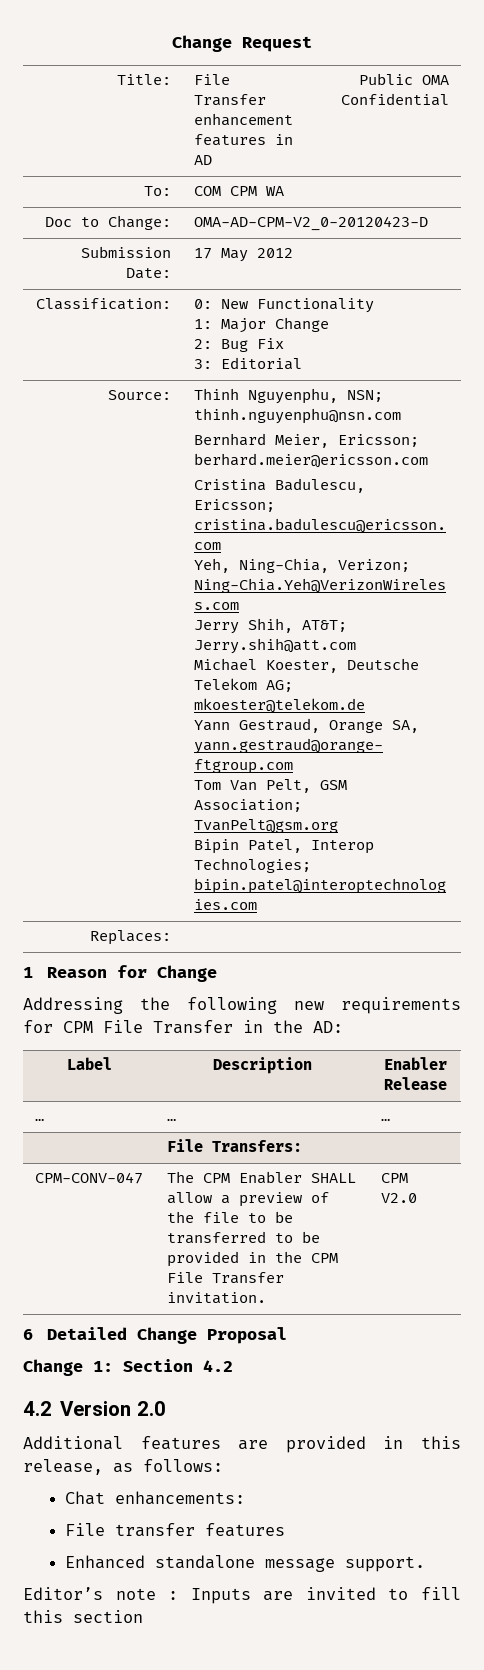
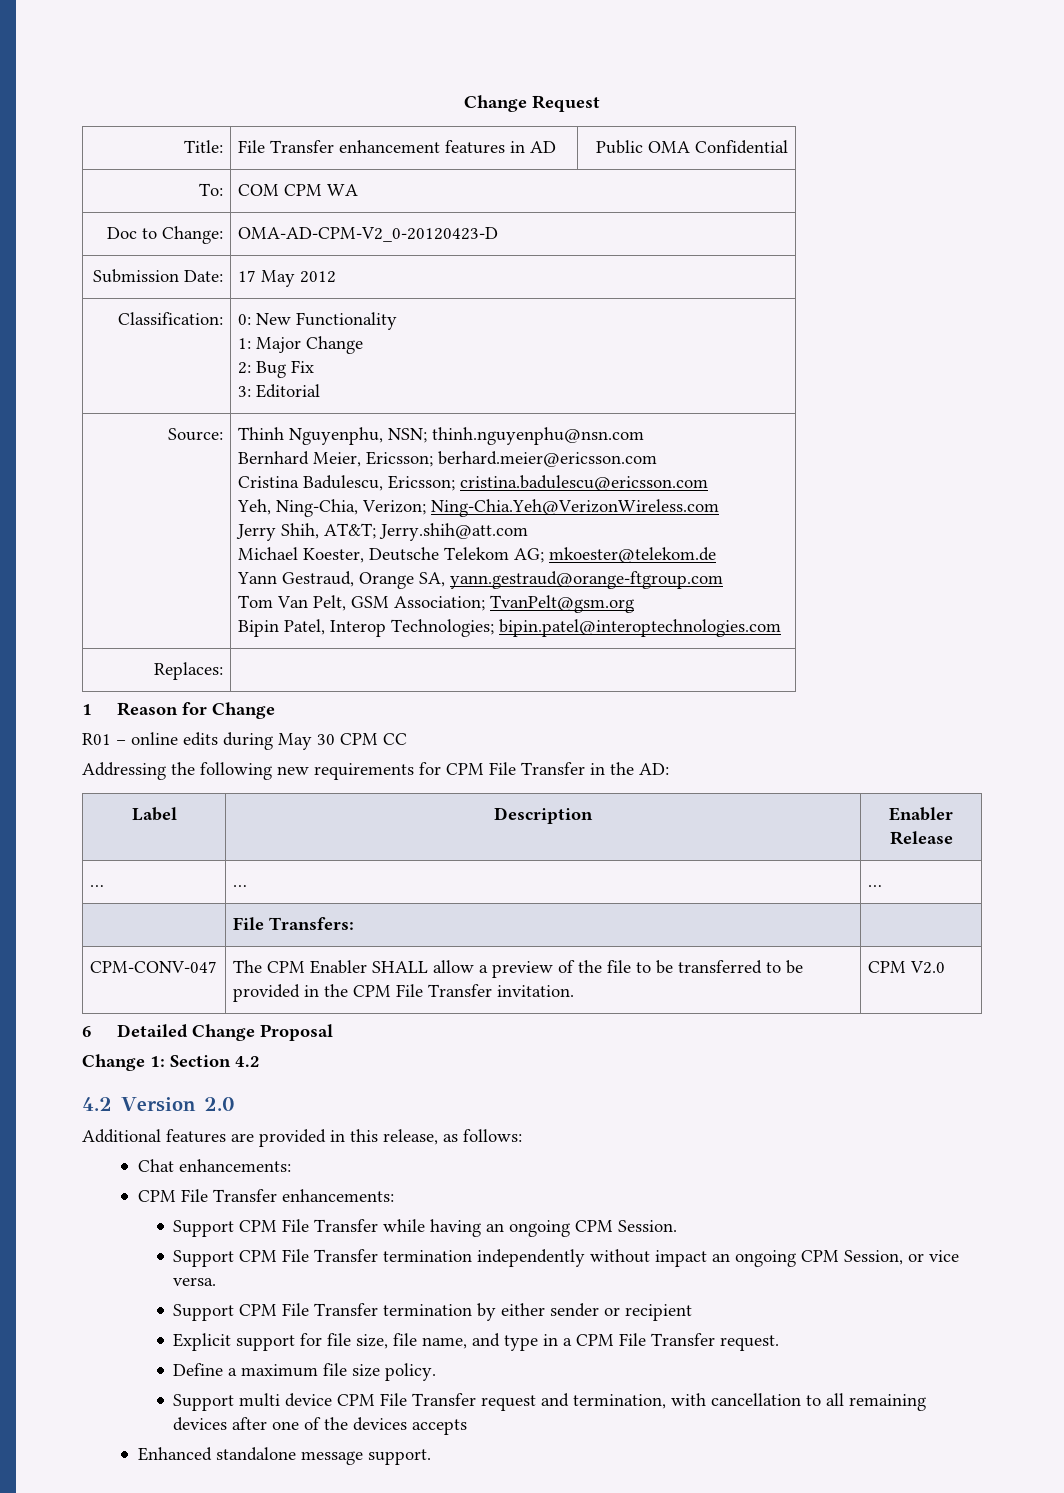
(217, 973) none -> [82,732,407,750] // R01 – online edits during May 30 CPM CC
[64,1523,285,1537] [64,1555,425,1572] [23,1587,461,1604] [23,1610,143,1623] File transfer features // Enhanced standalone message support. // Editor’s note : Inputs are invited to fill this section -> [137,1189,394,1202] [173,1219,678,1237] [173,1249,960,1267] [173,1277,217,1286] [173,1303,693,1321] [173,1333,780,1351] [173,1363,437,1381] [173,1393,927,1411] [173,1417,468,1435] [137,1447,431,1465] CPM File Transfer enhancements: // Support CPM File Transfer while having an ongoing CPM Session. // Support CPM File Transfer termination independently without impact an ongoing CPM Session, or vice versa. // Support CPM File Transfer termination by either sender or recipient // Explicit support for file size, file name, and type in a CPM File Transfer request. // Define a maximum file size policy. // Support multi device CPM File Transfer request and termination, with cancellation to all remaining devices after one of the devices accepts // Enhanced standalone message support.

